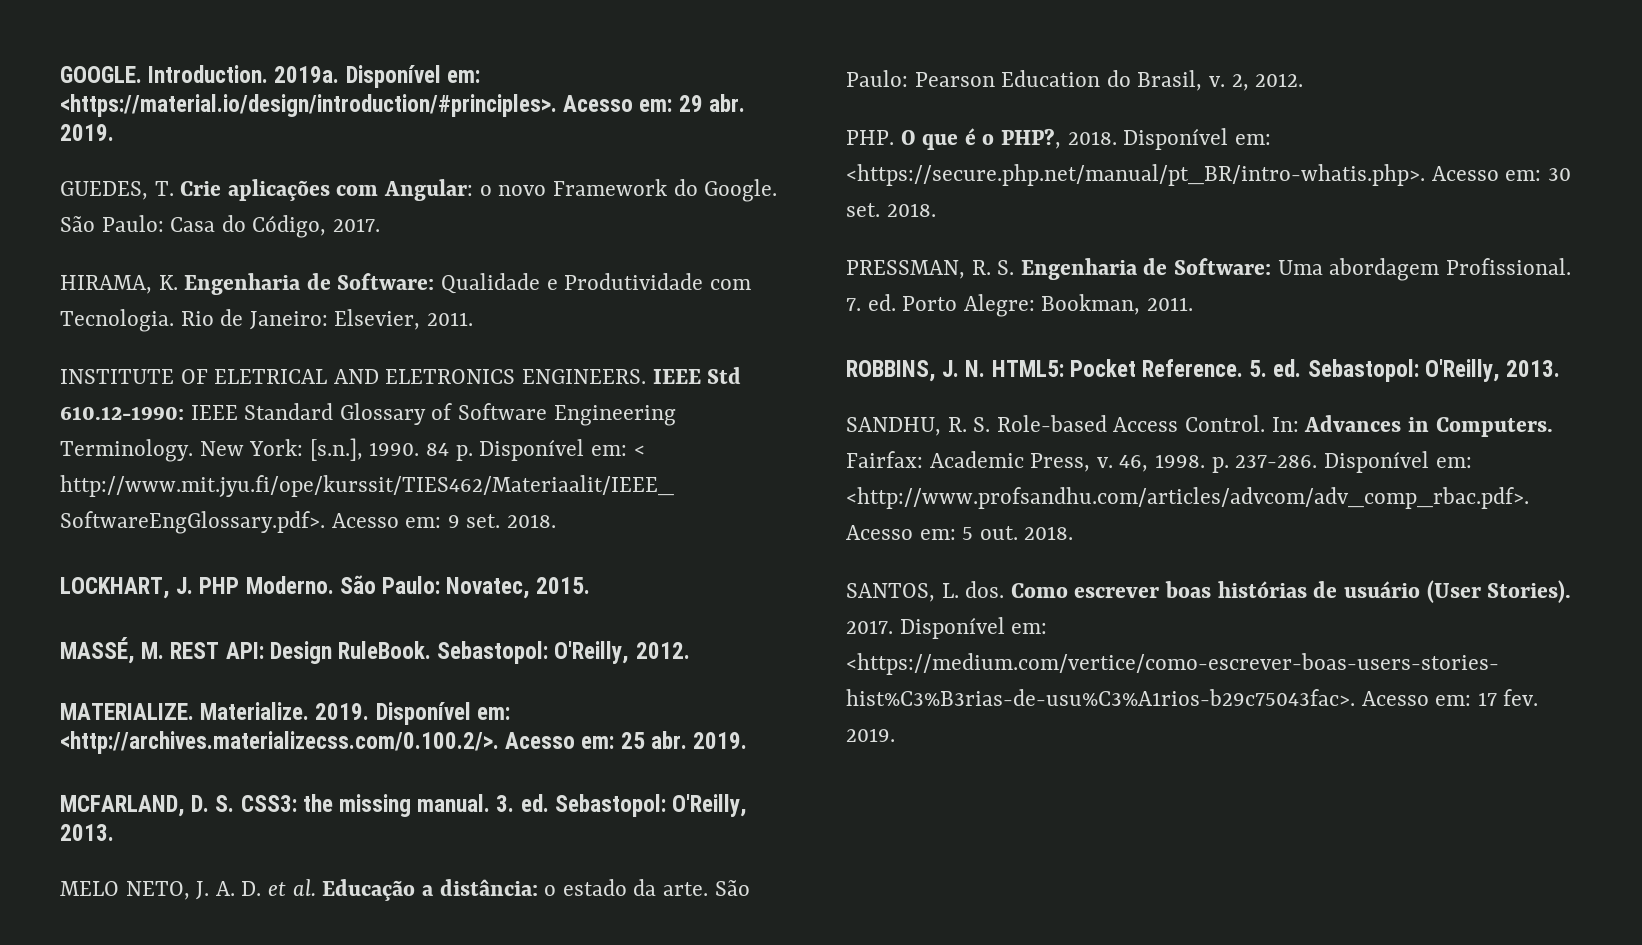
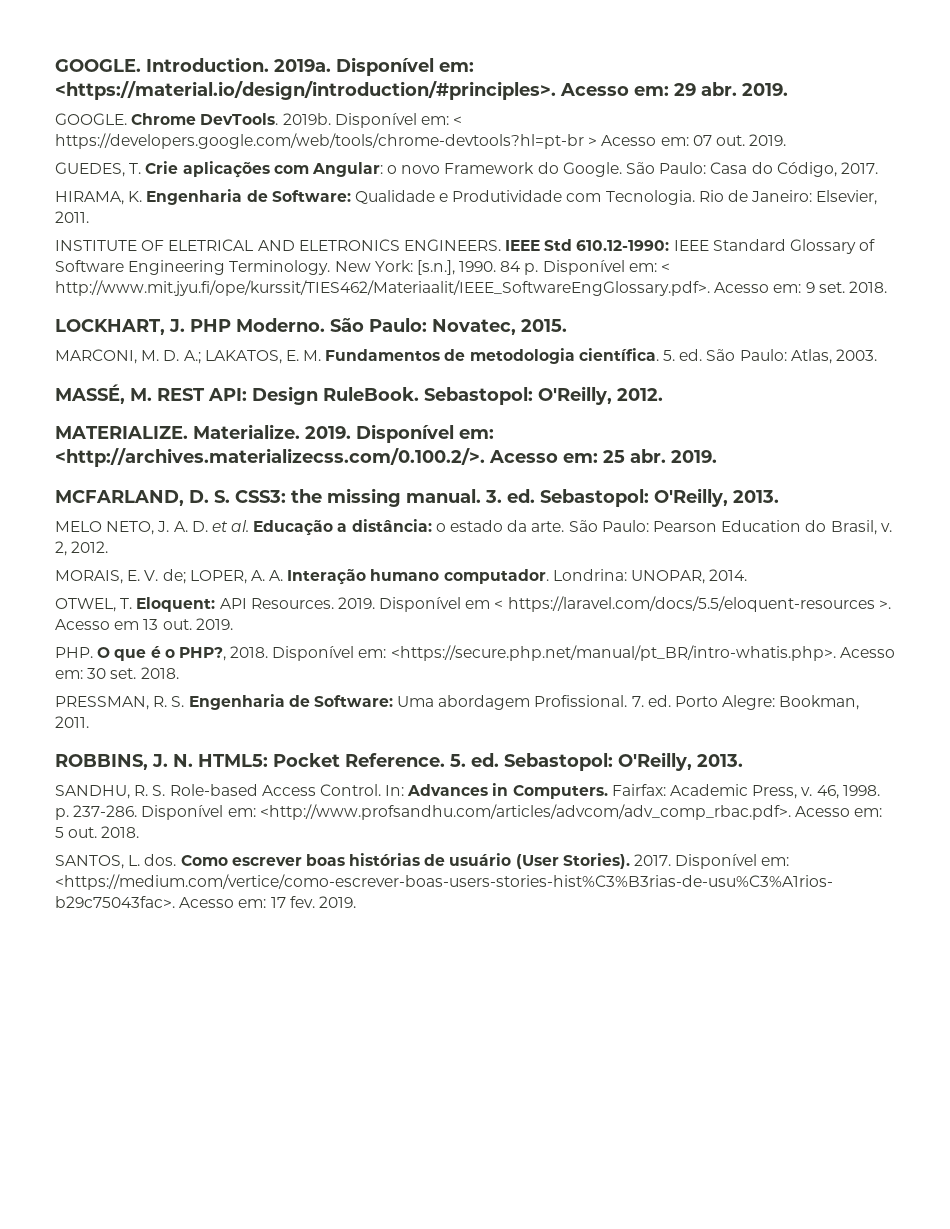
(114, 132) none -> [55,113,463,128] [55,133,787,149] // GOOGLE. Chrome DevTools. 2019b. Disponível em: < https://developers.google.com/web/tools/chrome-devtools?hl=pt-br > Acesso em: 07 out. 2019.
(591, 585) none -> [55,348,877,364] // MARCONI, M. D. A.; LAKATOS, E. M. Fundamentos de metodologia científica. 5. ed. São Paulo: Atlas, 2003.
(1304, 80) none -> [55,568,748,585] [55,596,891,612] [55,618,233,630] // MORAIS, E. V. de; LOPER, A. A. Interação humano computador. Londrina: UNOPAR, 2014. // OTWEL, T. Eloquent: API Resources. 2019. Disponível em < https://laravel.com/docs/5.5/eloquent-resources >. Acesso em 13 out. 2019.

